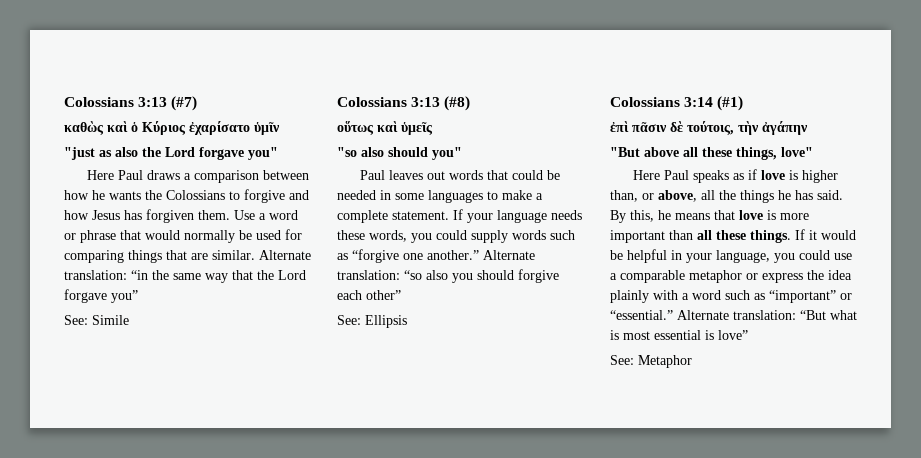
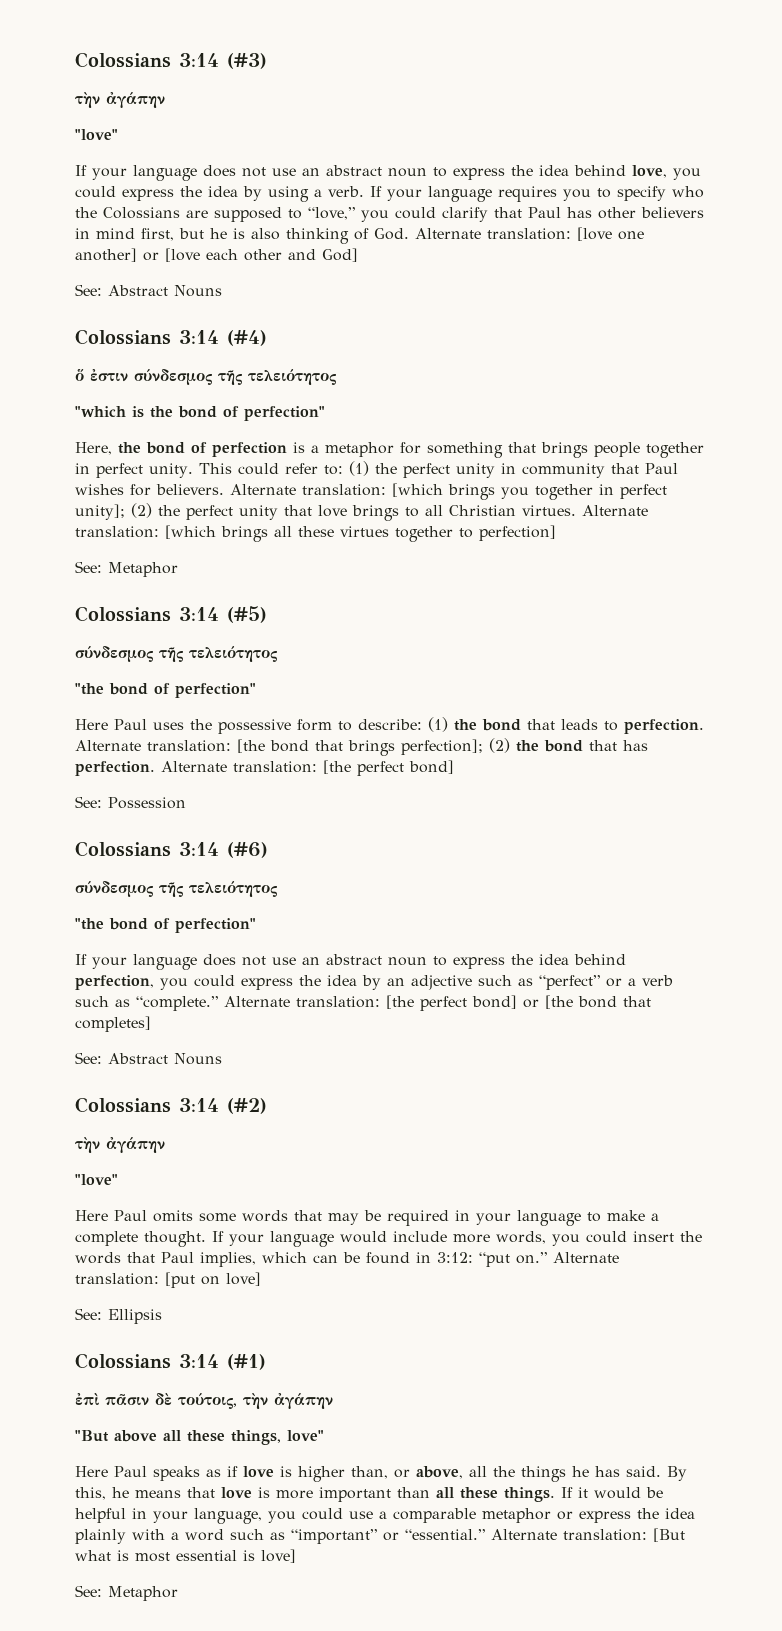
[64,96,198,111] [64,121,280,135] [64,147,278,160] [87,170,310,183] [64,189,309,203] [64,209,298,223] [64,229,302,243] [64,250,311,263] [64,270,306,283] [64,289,138,303] [64,315,129,325] [337,96,471,111] [337,121,433,135] [337,147,462,160] [360,170,561,180] [337,190,483,203] Colossians 3:13 (#7) // καθὼς καὶ ὁ Κύριος ἐχαρίσατο ὑμῖν // "just as also the Lord forgave you" // Here Paul draws a comparison between how he wants the Colossians to forgive and how Jesus has forgiven them. Use a word or phrase that would normally be used for comparing things that are similar. Alternate translation: “in the same way that the Lord forgave you” // See: Simile // Colossians 3:13 (#8) // οὕτως καὶ ὑμεῖς // "so also should you" // Paul leaves out words that could be needed in some languages -> [75,52,267,69] [75,92,165,108] [75,129,118,140] [75,165,701,181] [75,186,704,202] [75,207,704,222] [75,227,644,244] [75,248,358,262] [75,284,222,297] [75,329,267,346] [75,369,336,385] [75,406,325,421] [75,442,704,458] [75,461,678,478] [75,483,667,500] [75,503,648,521] [75,525,556,542] [75,561,178,577] [75,606,267,623] [75,646,277,662] [75,683,256,698] [75,717,704,734] [75,738,648,756] [75,760,454,776] [75,796,186,809] [75,841,268,858] [75,881,277,897] [75,918,256,933] [75,954,626,970] [75,975,673,990] [75,995,651,1011] [75,1016,151,1032] [75,1052,222,1065] [75,1097,267,1114] [75,1137,165,1153] [75,1174,118,1185] [75,1210,581,1226] Colossians 3:14 (#3) // τὴν ἀγάπην // "love" // If your language does not use an abstract noun to express the idea behind love, you could express the idea by using a verb. If your language requires you to specify who the Colossians are supposed to “love,” you could clarify that Paul has other believers in mind first, but he is also thinking of God. Alternate translation: [love one another] or [love each other and God] // See: Abstract Nouns // Colossians 3:14 (#4) // ὅ ἐστιν σύνδεσμος τῆς τελειότητος // "which is the bond of perfection" // Here, the bond of perfection is a metaphor for something that brings people together in perfect unity. This could refer to: (1) the perfect unity in community that Paul wishes for believers. Alternate translation: [which brings you together in perfect unity]; (2) the perfect unity that love brings to all Christian virtues. Alternate translation: [which brings all these virtues together to perfection] // See: Metaphor // Colossians 3:14 (#5) // σύνδεσμος τῆς τελειότητος // "the bond of perfection" // Here Paul uses the possessive form to describe: (1) the bond that leads to perfection. Alternate translation: [the bond that brings perfection]; (2) the bond that has perfection. Alternate translation: [the perfect bond] // See: Possession // Colossians 3:14 (#6) // σύνδεσμος τῆς τελειότητος // "the bond of perfection" // If your language does not use an abstract noun to express the idea behind perfection, you could express the idea by an adjective such as “perfect” or a verb such as “complete.” Alternate translation: [the perfect bond] or [the bond that completes] // See: Abstract Nouns // Colossians 3:14 (#2) // τὴν ἀγάπην // "love" // Here Paul omits some words that may be required in your language
[392,209,582,223] [337,230,575,243] [337,249,535,263] [337,269,559,283] [337,290,401,300] statement. If your language needs these words, you could supply words such as “forgive one another.” Alternate translation: “so also you should forgive each other” -> [144,1231,702,1247] [75,1252,619,1267] [75,1272,261,1288] thought. If your language would include more words, you could insert the words that Paul implies, which can be found in 3:12: “put on.” Alternate translation: [put on love]
[800,310,826,320] “But -> [653,1528,685,1542] [But
[718,330,748,340] love” -> [261,1549,296,1563] love]

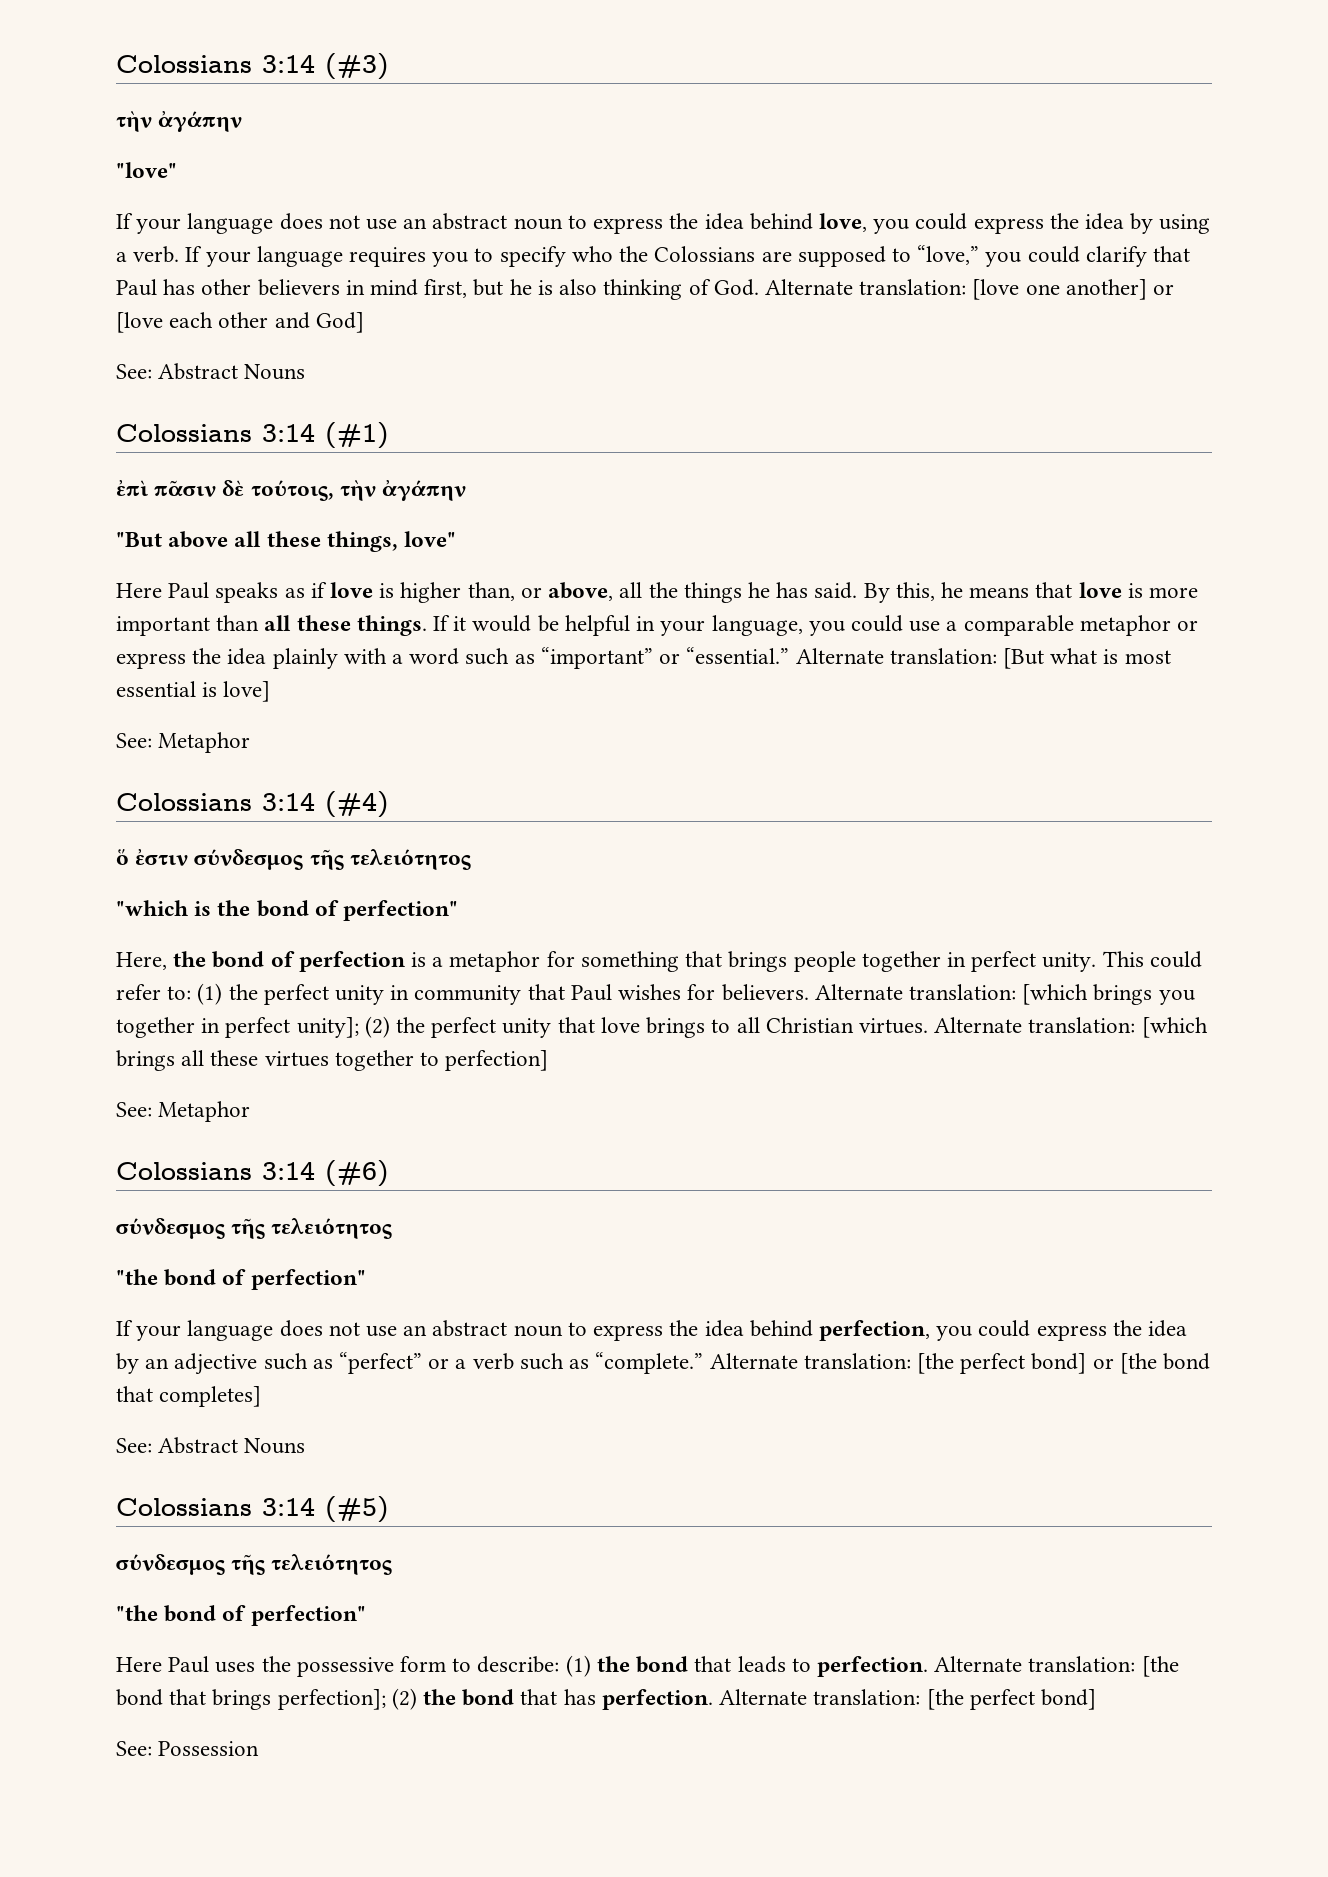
[75,329,267,346] [75,369,336,385] [75,406,325,421] [75,442,704,458] [75,461,678,478] [75,483,667,500] [75,503,648,521] [75,525,556,542] [75,561,178,577] [75,606,267,623] [75,646,277,662] [75,683,256,698] [75,717,704,734] [75,738,648,756] [75,760,454,776] [75,796,186,809] [75,841,268,858] [75,881,277,897] [75,918,256,933] [75,954,626,970] [75,975,673,990] [75,995,651,1011] [75,1016,151,1032] [75,1052,222,1065] [75,1097,267,1114] [75,1137,165,1153] [75,1174,118,1185] [75,1210,659,1226] [75,1231,702,1247] [75,1252,619,1267] [75,1272,261,1288] [75,1308,162,1324] // Colossians 3:14 (#4) // ὅ ἐστιν σύνδεσμος τῆς τελειότητος // "which is the bond of perfection" // Here, the bond of perfection is a metaphor for something that brings people together in perfect unity. This could refer to: (1) the perfect unity in community that Paul wishes for believers. Alternate translation: [which brings you together in perfect unity]; (2) the perfect unity that love brings to all Christian virtues. Alternate translation: [which brings all these virtues together to perfection] // See: Metaphor // Colossians 3:14 (#5) // σύνδεσμος τῆς τελειότητος // "the bond of perfection" // Here Paul uses the possessive form to describe: (1) the bond that leads to perfection. Alternate translation: [the bond that brings perfection]; (2) the bond that has perfection. Alternate translation: [the perfect bond] // See: Possession // Colossians 3:14 (#6) // σύνδεσμος τῆς τελειότητος // "the bond of perfection" // If your language does not use an abstract noun to express the idea behind perfection, you could express the idea by an adjective such as “perfect” or a verb such as “complete.” Alternate translation: [the perfect bond] or [the bond that completes] // See: Abstract Nouns // Colossians 3:14 (#2) // τὴν ἀγάπην // "love" // Here Paul omits some words that may be required in your language to make a complete thought. If your language would include more words, you could insert the words that Paul implies, which can be found in 3:12: “put on.” Alternate translation: [put on love] // See: Ellipsis -> (306, 372) none
(178, 1593) none -> [116,791,389,818] [116,849,471,870] [116,900,459,921] [116,951,1202,972] [116,983,1195,1005] [116,1016,1208,1038] [116,1050,549,1071] [116,1101,251,1122] [116,1160,389,1187] [116,1218,393,1239] [116,1269,366,1290] [116,1320,1187,1341] [116,1352,1210,1375] [116,1386,262,1407] [116,1437,306,1454] [116,1496,389,1523] [116,1554,393,1575] [116,1605,366,1626] [116,1655,1179,1677] [116,1688,1096,1710] [116,1741,260,1756] // Colossians 3:14 (#4) // ὅ ἐστιν σύνδεσμος τῆς τελειότητος // "which is the bond of perfection" // Here, the bond of perfection is a metaphor for something that brings people together in perfect unity. This could refer to: (1) the perfect unity in community that Paul wishes for believers. Alternate translation: [which brings you together in perfect unity]; (2) the perfect unity that love brings to all Christian virtues. Alternate translation: [which brings all these virtues together to perfection] // See: Metaphor // Colossians 3:14 (#6) // σύνδεσμος τῆς τελειότητος // "the bond of perfection" // If your language does not use an abstract noun to express the idea behind perfection, you could express the idea by an adjective such as “perfect” or a verb such as “complete.” Alternate translation: [the perfect bond] or [the bond that completes] // See: Abstract Nouns // Colossians 3:14 (#5) // σύνδεσμος τῆς τελειότητος // "the bond of perfection" // Here Paul uses the possessive form to describe: (1) the bond that leads to perfection. Alternate translation: [the bond that brings perfection]; (2) the bond that has perfection. Alternate translation: [the perfect bond] // See: Possession

